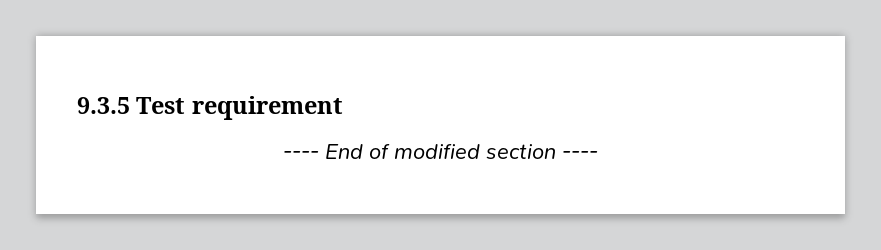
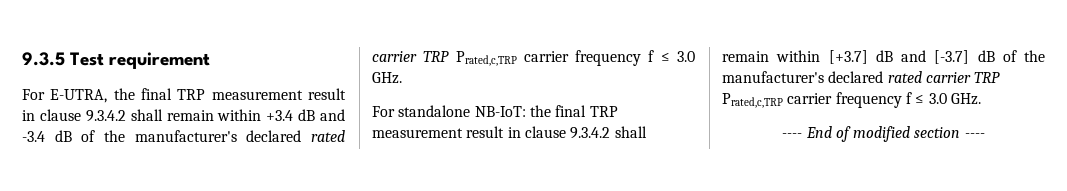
(343, 108) none -> [22,88,346,103] [22,109,345,122] [22,130,345,142] [372,50,695,66] [372,72,402,84] [372,105,618,117] [372,126,647,139] [722,50,1045,64] [722,71,1001,83] [722,92,981,108] // For E-UTRA, the final TRP measurement result in clause 9.3.4.2 shall remain within +3.4 dB and -3.4 dB of the manufacturer's declared rated carrier TRP Prated,c,TRP carrier frequency f ≤ 3.0 GHz. // For standalone NB-IoT: the final TRP measurement result in clause 9.3.4.2 shall remain within [+3.7] dB and [-3.7] dB of the manufacturer's declared rated carrier TRP Prated,c,TRP carrier frequency f ≤ 3.0 GHz.

